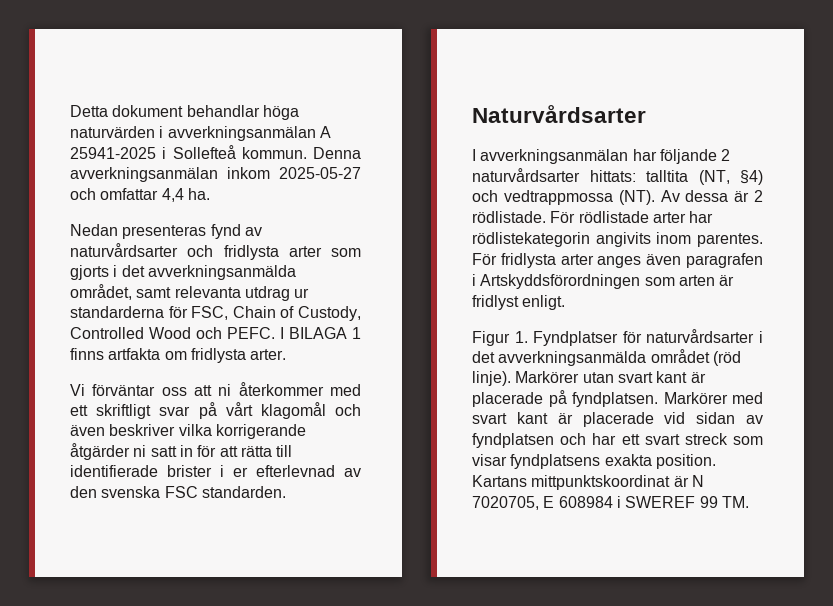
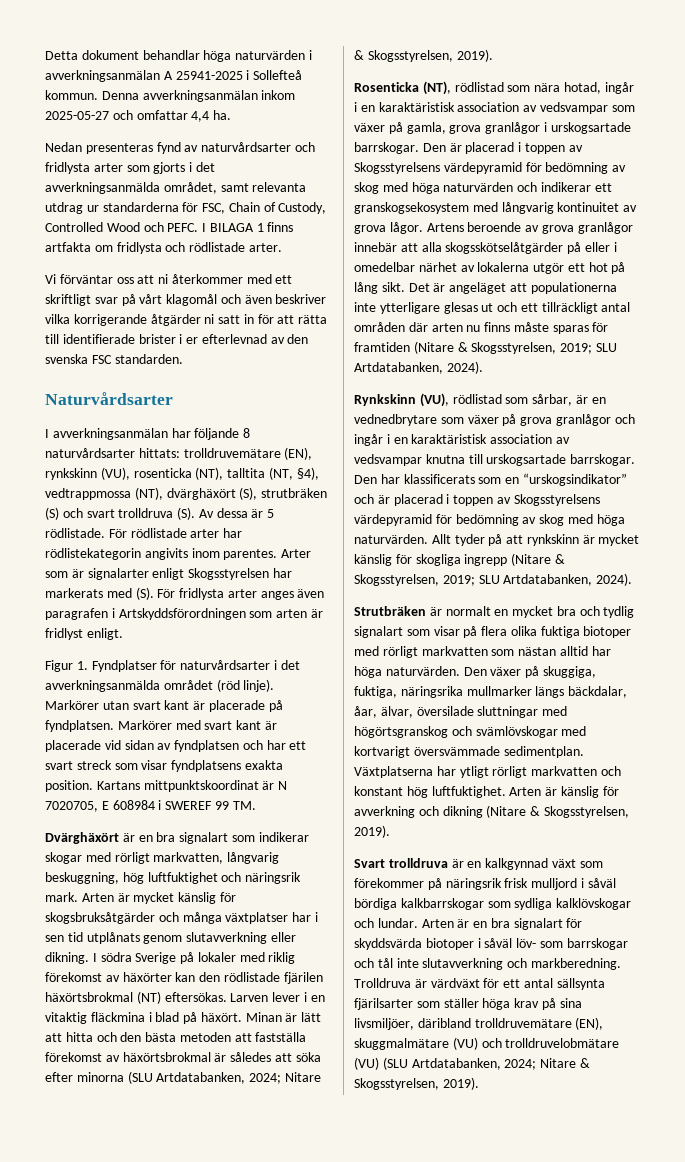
(246, 355) none -> [165,242,246,252] och rödlistade
[721,149,731,161] 2 -> [243,428,251,438] 8
[646,170,763,185] [472,190,655,205] talltita (NT, §4) och vedtrappmossa (NT). -> [183,447,313,460] [45,467,319,480] [45,487,328,500] [45,507,196,520] trolldruvemätare (EN), rynkskinn (VU), rosenticka (NT), talltita (NT, §4), vedtrappmossa (NT), dvärghäxört (S), strutbräken (S) och svart trolldruva (S).
[754,190,763,202] 2 -> [267,509,275,518] 5
(763, 240) none -> [281,549,312,558] [45,568,292,580] [45,587,154,600] Arter som är signalarter enligt Skogsstyrelsen har markerats med (S).
(749, 502) none -> [45,832,309,844] [45,852,280,864] [45,872,302,884] [45,892,236,904] [45,912,318,924] [45,932,296,944] [45,952,296,964] [45,972,323,984] [45,991,325,1004] [45,1012,322,1024] [45,1032,307,1042] [45,1052,321,1062] [45,1071,321,1084] [354,49,493,62] [354,81,634,95] [354,102,635,114] [354,122,631,134] [354,142,583,154] [354,162,627,174] [354,182,612,194] [354,202,638,214] [354,222,633,234] [354,242,617,254] [354,262,626,274] [354,282,617,294] [354,302,631,314] [354,322,609,334] [354,341,617,354] [354,361,483,374] [354,393,606,407] [354,414,635,426] [354,434,570,446] [354,454,636,466] [354,473,627,486] [354,494,600,506] [354,514,625,526] [354,534,640,546] [354,553,565,566] [354,573,633,586] [354,606,635,618] [354,626,632,638] [354,646,611,658] [354,666,596,678] [354,686,628,698] [354,706,568,718] [354,726,587,738] [354,746,584,758] [354,766,621,778] [354,786,619,798] [354,805,629,818] [354,825,390,838] [354,858,603,870] [354,878,616,890] [354,898,632,910] [354,918,583,930] [354,938,628,950] [354,958,621,970] [354,978,605,990] [354,998,582,1010] [354,1017,604,1030] [354,1037,620,1050] [354,1057,590,1070] [354,1077,479,1090] // Dvärghäxört är en bra signalart som indikerar skogar med rörligt markvatten, långvarig beskuggning, hög luftfuktighet och näringsrik mark. Arten är mycket känslig för skogsbruksåtgärder och många växtplatser har i sen tid utplånats genom slutavverkning eller dikning. I södra Sverige på lokaler med riklig förekomst av häxörter kan den rödlistade fjärilen häxörtsbrokmal (NT) eftersökas. Larven lever i en vitaktig fläckmina i blad på häxört. Minan är lätt att hitta och den bästa metoden att fastställa förekomst av häxörtsbrokmal är således att söka efter minorna (SLU Artdatabanken, 2024; Nitare & Skogsstyrelsen, 2019). // Rosenticka (NT), rödlistad som nära hotad, ingår i en karaktäristisk association av vedsvampar som växer på gamla, grova granlågor i urskogsartade barrskogar. Den är placerad i toppen av Skogsstyrelsens värdepyramid för bedömning av skog med höga naturvärden och indikerar ett granskogsekosystem med långvarig kontinuitet av grova lågor. Artens beroende av grova granlågor innebär att alla skogsskötselåtgärder på eller i omedelbar närhet av lokalerna utgör ett hot på lång sikt. Det är angeläget att populationerna inte ytterligare glesas ut och ett tillräckligt antal områden där arten nu finns måste sparas för framtiden (Nitare & Skogsstyrelsen, 2019; SLU Artdatabanken, 2024). // Rynkskinn (VU), rödlistad som sårbar, är en vednedbrytare som växer på grova granlågor och ingår i en karaktäristisk association av vedsvampar knutna till urskogsartade barrskogar. Den har klassificerats som en “urskogsindikator” och är placerad i toppen av Skogsstyrelsens värdepyramid för bedömning av skog med höga naturvärden. Allt tyder på att rynkskinn är mycket känslig för skogliga ingrepp (Nitare & Skogsstyrelsen, 2019; SLU Artdatabanken, 2024). // Strutbräken är normalt en mycket bra och tydlig signalart som visar på flera olika fuktiga biotoper med rörligt markvatten som nästan alltid har höga naturvärden. Den växer på skuggiga, fuktiga, näringsrika mullmarker längs bäckdalar, åar, älvar, översilade sluttningar med högörtsgranskog och svämlövskogar med kortvarigt översvämmade sedimentplan. Växtplatserna har ytligt rörligt markvatten och konstant hög luftfuktighet. Arten är känslig för avverkning och dikning (Nitare & Skogsstyrelsen, 2019). // Svart trolldruva är en kalkgynnad växt som förekommer på näringsrik frisk mulljord i såväl bördiga kalkbarrskogar som sydliga kalklövskogar och lundar. Arten är en bra signalart för skyddsvärda biotoper i såväl löv- som barrskogar och tål inte slutavverkning och markberedning. Trolldruva är värdväxt för ett antal sällsynta fjärilsarter som ställer höga krav på sina livsmiljöer, däribland trolldruvemätare (EN), skuggmalmätare (VU) och trolldruvelobmätare (VU) (SLU Artdatabanken, 2024; Nitare & Skogsstyrelsen, 2019).

